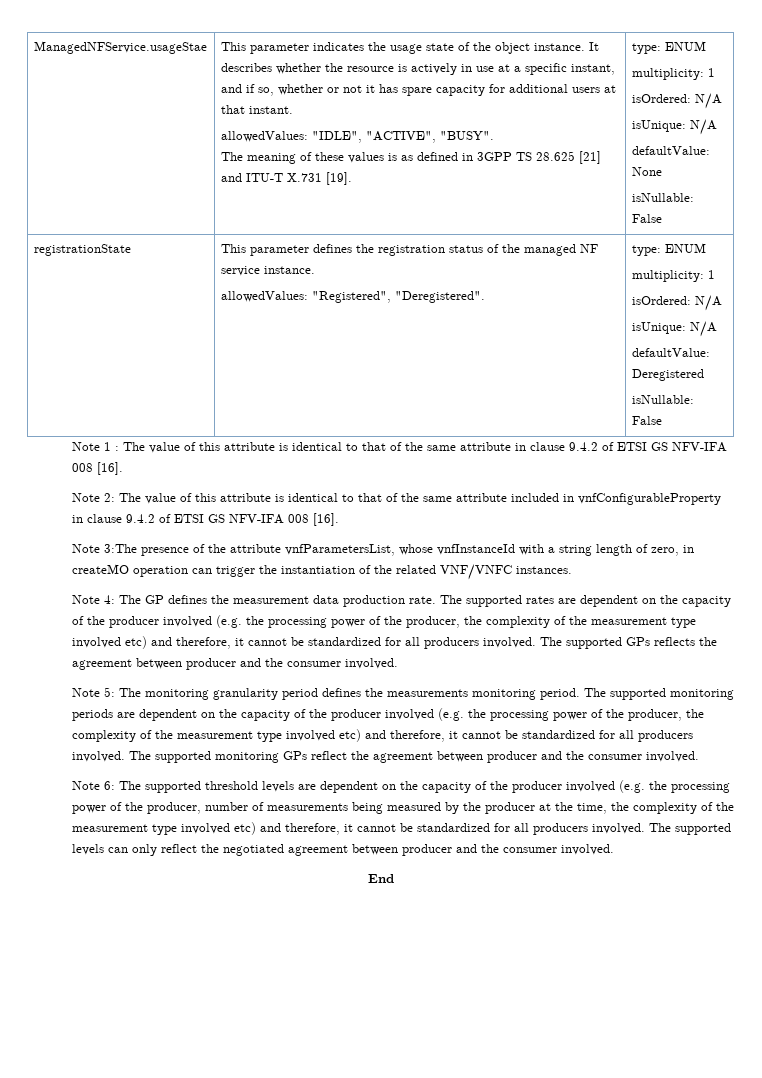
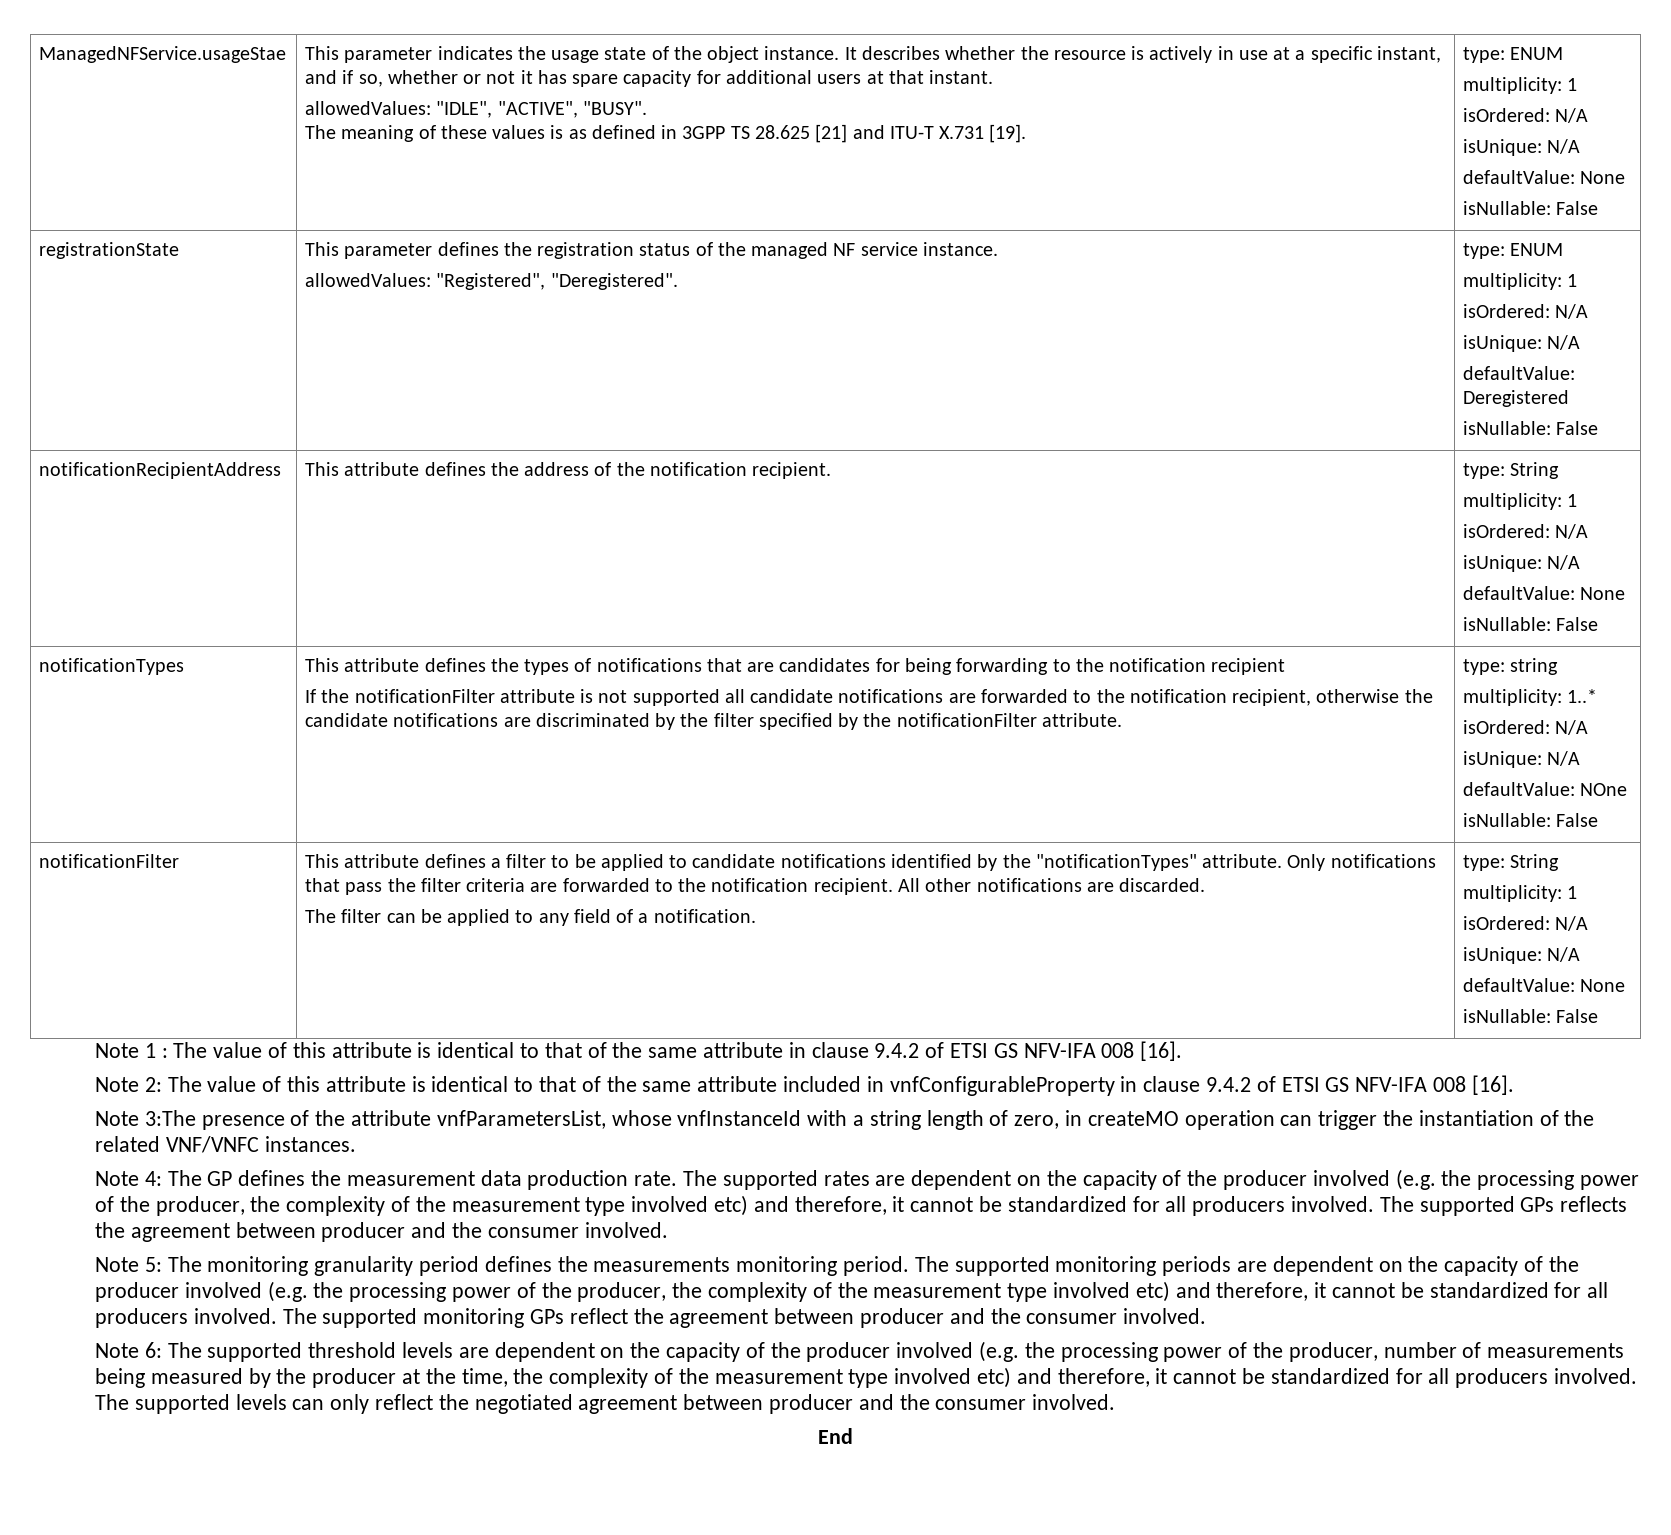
(662, 420) none -> [39,462,282,479] [305,462,832,479] [1463,462,1560,479] [1463,493,1578,510] [1463,524,1589,539] [1463,555,1581,572] [1463,586,1626,600] [1463,617,1599,631] [39,658,185,675] [305,658,1286,675] [305,689,1433,706] [305,713,1122,730] [1463,658,1559,675] [1463,689,1598,706] [1463,720,1589,735] [1463,751,1581,768] [1463,782,1628,796] [1463,813,1599,827] [39,854,180,868] [305,854,1436,871] [305,878,1206,895] [305,909,756,926] [1463,854,1560,871] [1463,885,1578,902] [1463,916,1589,931] [1463,947,1581,964] [1463,978,1626,992] [1463,1009,1599,1023] // notificationRecipientAddress | This attribute defines the address of the notification recipient. | type: String // multiplicity: 1 // isOrdered: N/A // isUnique: N/A // defaultValue: None // isNullable: False // notificationTypes | This attribute defines the types of notifications that are candidates for being forwarding to the notification recipient // If the notificationFilter attribute is not supported all candidate notifications are forwarded to the notification recipient, otherwise the candidate notifications are discriminated by the filter specified by the notificationFilter attribute. | type: string // multiplicity: 1..* // isOrdered: N/A // isUnique: N/A // defaultValue: NOne // isNullable: False // notificationFilter | This attribute defines a filter to be applied to candidate notifications identified by the "notificationTypes" attribute. Only notifications that pass the filter criteria are forwarded to the notification recipient. All other notifications are discarded. // The filter can be applied to any field of a notification. | type: String // multiplicity: 1 // isOrdered: N/A // isUnique: N/A // defaultValue: None // isNullable: False

